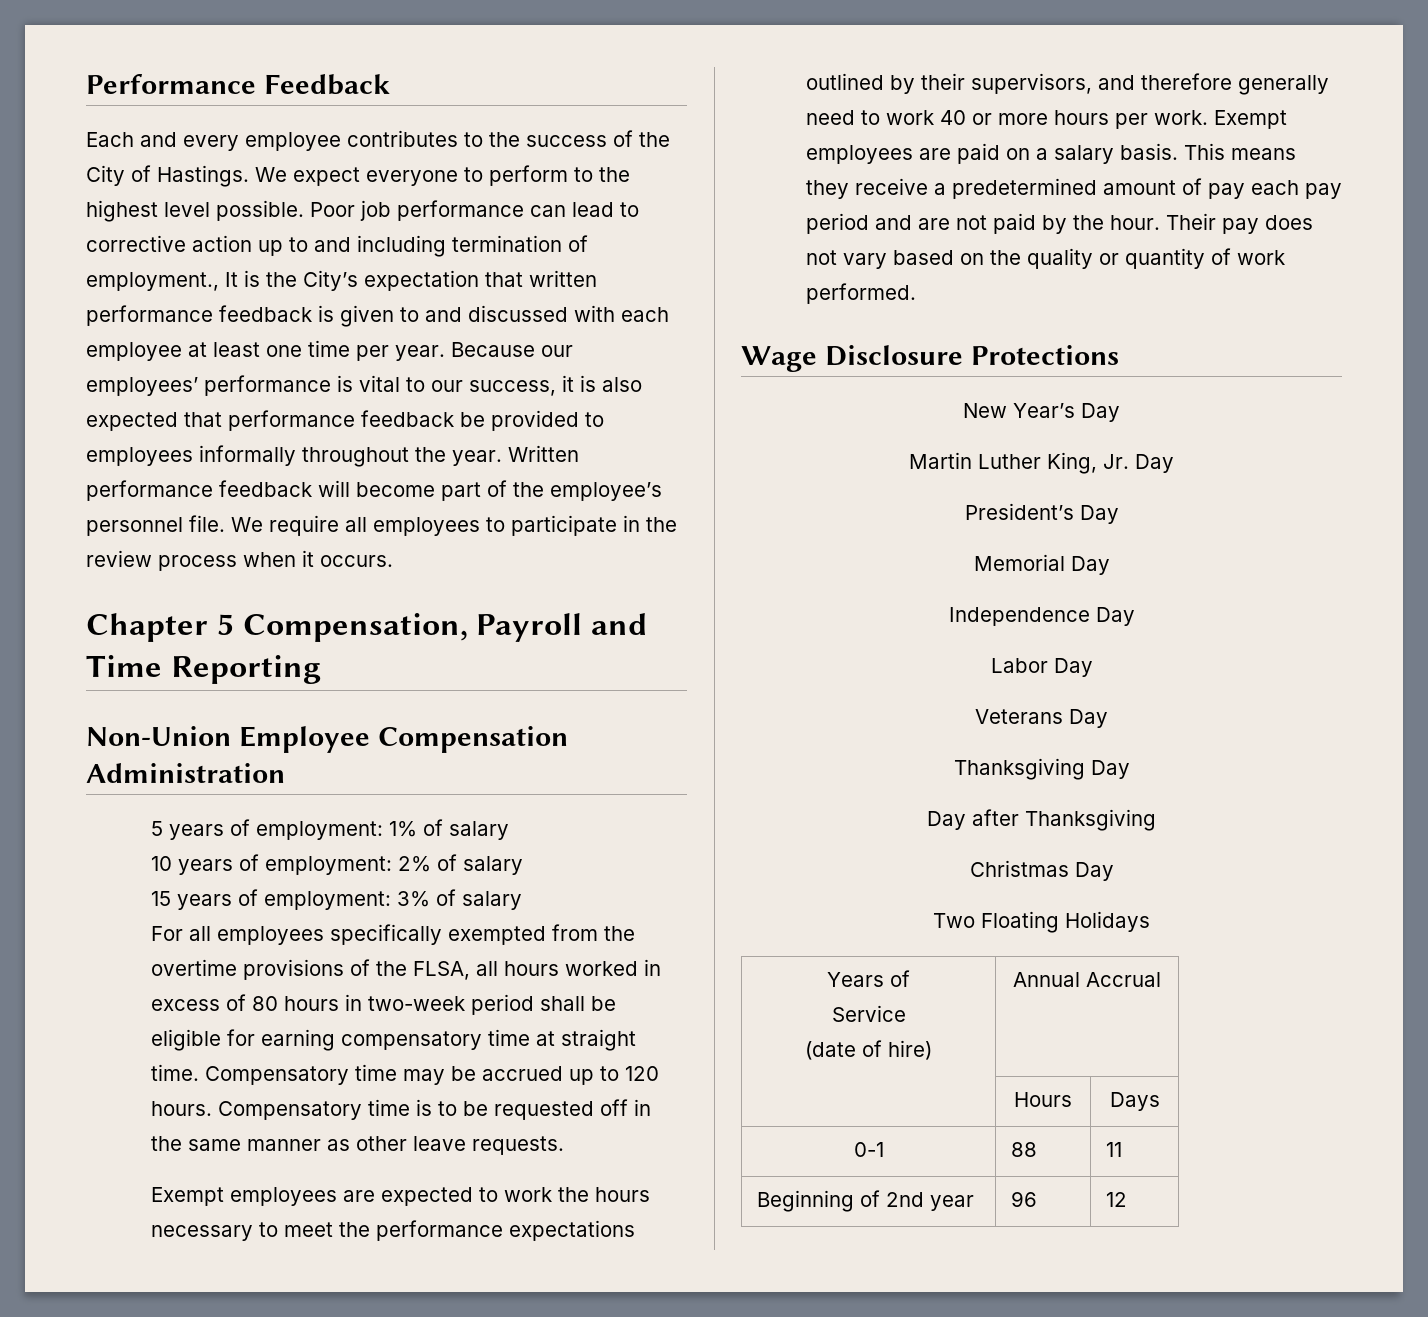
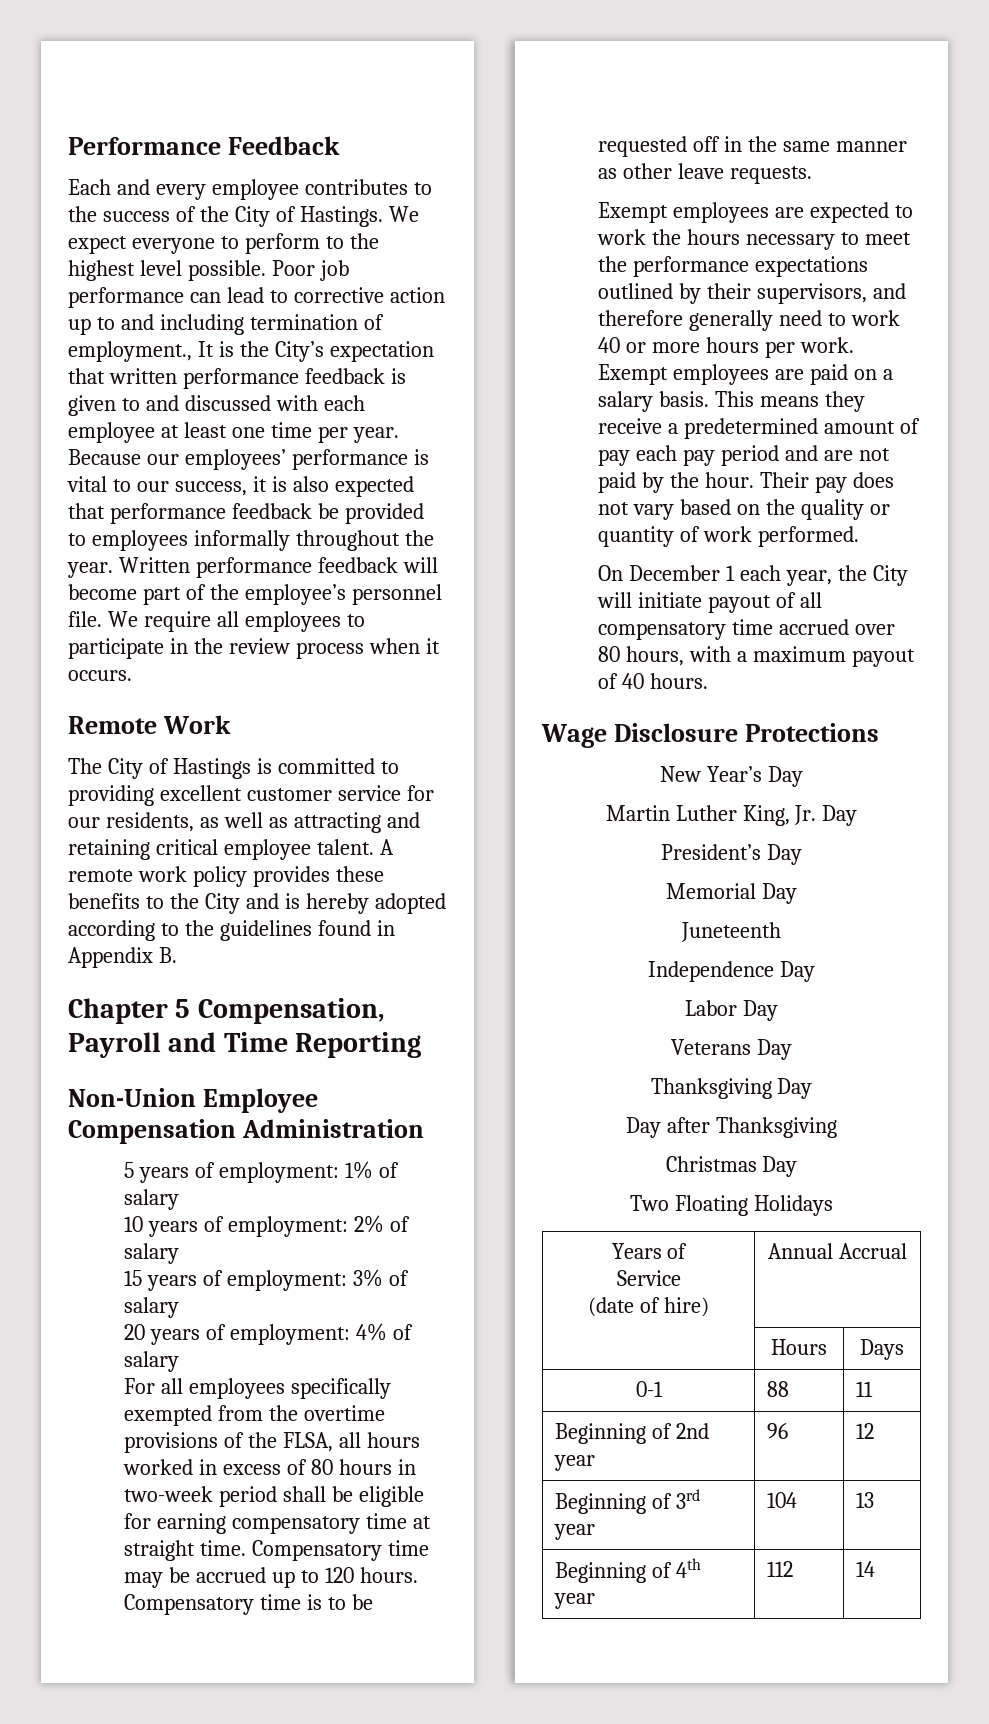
(393, 561) none -> [68,715,231,734] [68,758,399,779] [68,785,434,806] [68,812,420,833] [68,839,394,860] [68,866,384,887] [68,893,446,914] [68,920,395,941] [68,947,177,968] // Remote Work // The City of Hastings is committed to providing excellent customer service for our residents, as well as attracting and retaining critical employee talent. A remote work policy provides these benefits to the City and is hereby adopted according to the guidelines found in Appendix B.
(522, 900) none -> [123,1323,413,1345] [123,1351,179,1372] // 20 years of employment: 4% of salary
(916, 293) none -> [597,565,908,586] [596,592,822,613] [597,619,895,640] [597,646,915,667] [597,673,708,689] // On December 1 each year, the City will initiate payout of all compensatory time accrued over 80 hours, with a maximum payout of 40 hours.
(1110, 565) none -> [681,922,781,942] // Juneteenth
(1128, 1199) none -> [555,1489,701,1514] [554,1524,596,1540] [767,1492,798,1508] [856,1492,875,1508] [555,1558,702,1583] [554,1593,596,1609] [767,1561,794,1577] [856,1561,876,1577] // Beginning of 3rd year | 104 | 13 // Beginning of 4th year | 112 | 14

